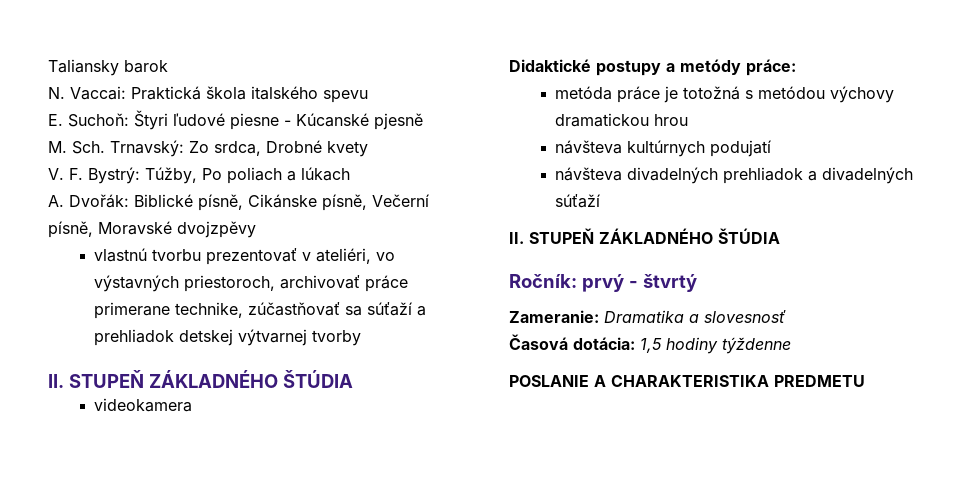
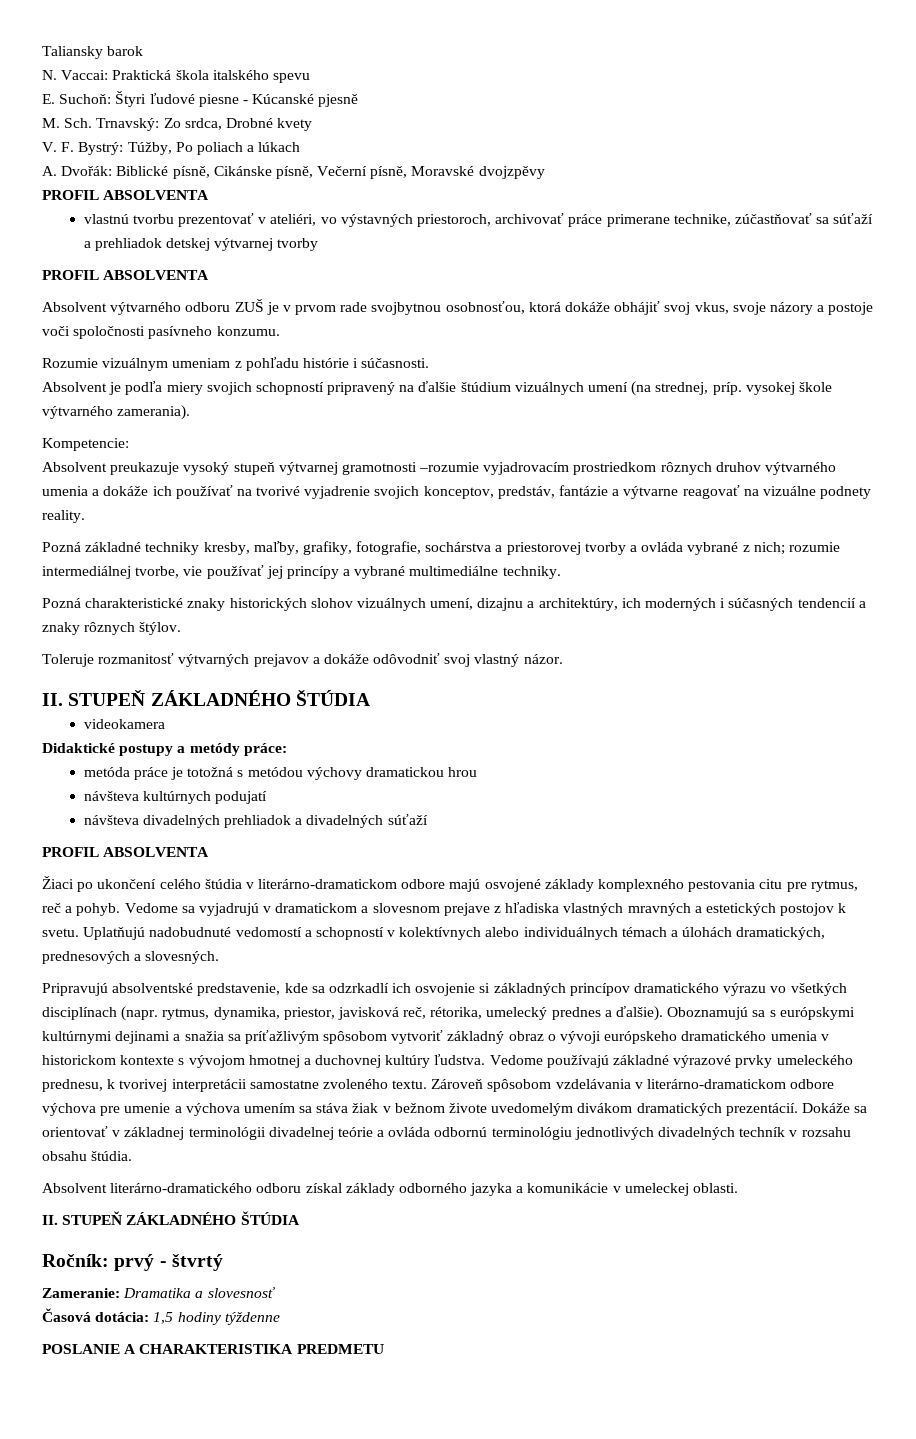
(256, 229) none -> [42,190,210,200] // PROFIL ABSOLVENTA
(362, 338) none -> [42,270,210,280] [42,299,874,315] [42,326,280,339] [42,357,430,371] [42,381,832,396] [42,405,191,420] [42,438,129,451] [42,462,837,475] [42,485,872,499] [42,510,85,523] [42,541,840,555] [42,565,561,579] [42,598,866,611] [42,622,182,635] [42,653,563,667] // PROFIL ABSOLVENTA // Absolvent výtvarného odboru ZUŠ je v prvom rade svojbytnou osobnosťou, ktorá dokáže obhájiť svoj vkus, svoje názory a postoje voči spoločnosti pasívneho konzumu. // Rozumie vizuálnym umeniam z pohľadu histórie i súčasnosti. // Absolvent je podľa miery svojich schopností pripravený na ďalšie štúdium vizuálnych umení (na strednej, príp. vysokej škole výtvarného zamerania). // Kompetencie: // Absolvent preukazuje vysoký stupeň výtvarnej gramotnosti –rozumie vyjadrovacím prostriedkom rôznych druhov výtvarného umenia a dokáže ich používať na tvorivé vyjadrenie svojich konceptov, predstáv, fantázie a výtvarne reagovať na vizuálne podnety reality. // Pozná základné techniky kresby, maľby, grafiky, fotografie, sochárstva a priestorovej tvorby a ovláda vybrané z nich; rozumie intermediálnej tvorbe, vie používať jej princípy a vybrané multimediálne techniky. // Pozná charakteristické znaky historických slohov vizuálnych umení, dizajnu a architektúry, ich moderných i súčasných tendencií a znaky rôznych štýlov. // Toleruje rozmanitosť výtvarných prejavov a dokáže odôvodniť svoj vlastný názor.
(601, 201) none -> [42,847,210,857] [42,876,858,892] [42,902,847,916] [42,927,826,940] [42,951,220,964] [42,983,847,996] [42,1006,855,1021] [42,1030,829,1044] [42,1054,853,1068] [42,1079,835,1092] [42,1103,868,1116] [42,1126,851,1140] [42,1151,133,1161] [42,1183,739,1196] // PROFIL ABSOLVENTA // Žiaci po ukončení celého štúdia v literárno-dramatickom odbore majú osvojené základy komplexného pestovania citu pre rytmus, reč a pohyb. Vedome sa vyjadrujú v dramatickom a slovesnom prejave z hľadiska vlastných mravných a estetických postojov k svetu. Uplatňujú nadobudnuté vedomostí a schopností v kolektívnych alebo individuálnych témach a úlohách dramatických, prednesových a slovesných. // Pripravujú absolventské predstavenie, kde sa odzrkadlí ich osvojenie si základných princípov dramatického výrazu vo všetkých disciplínach (napr. rytmus, dynamika, priestor, javisková reč, rétorika, umelecký prednes a ďalšie). Oboznamujú sa s európskymi kultúrnymi dejinami a snažia sa príťažlivým spôsobom vytvoriť základný obraz o vývoji európskeho dramatického umenia v historickom kontexte s vývojom hmotnej a duchovnej kultúry ľudstva. Vedome používajú základné výrazové prvky umeleckého prednesu, k tvorivej interpretácii samostatne zvoleného textu. Zároveň spôsobom vzdelávania v literárno-dramatickom odbore výchova pre umenie a výchova umením sa stáva žiak v bežnom živote uvedomelým divákom dramatických prezentácií. Dokáže sa orientovať v základnej terminológii divadelnej teórie a ovláda odbornú terminológiu jednotlivých divadelných techník v rozsahu obsahu štúdia. // Absolvent literárno-dramatického odboru získal základy odborného jazyka a komunikácie v umeleckej oblasti.

